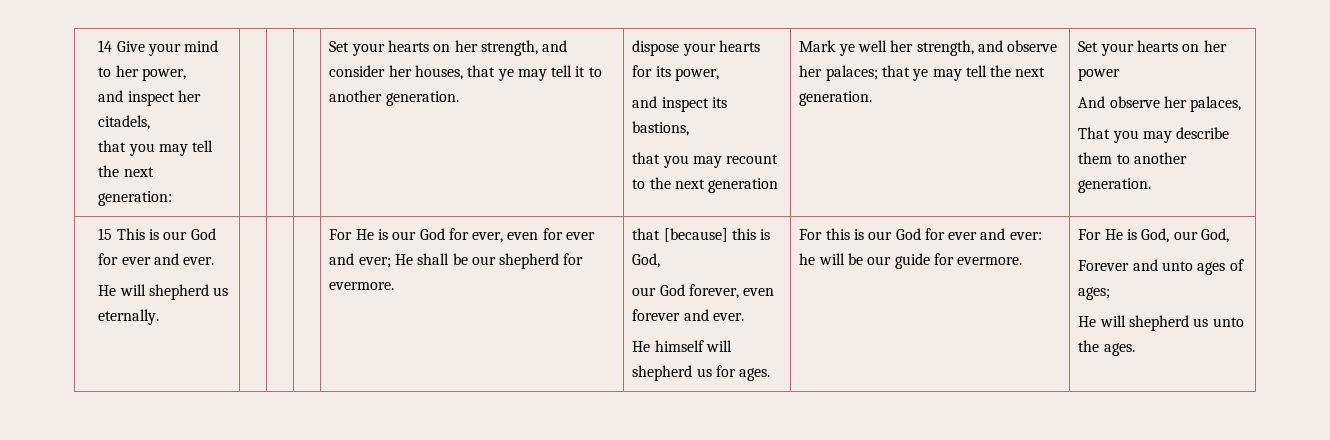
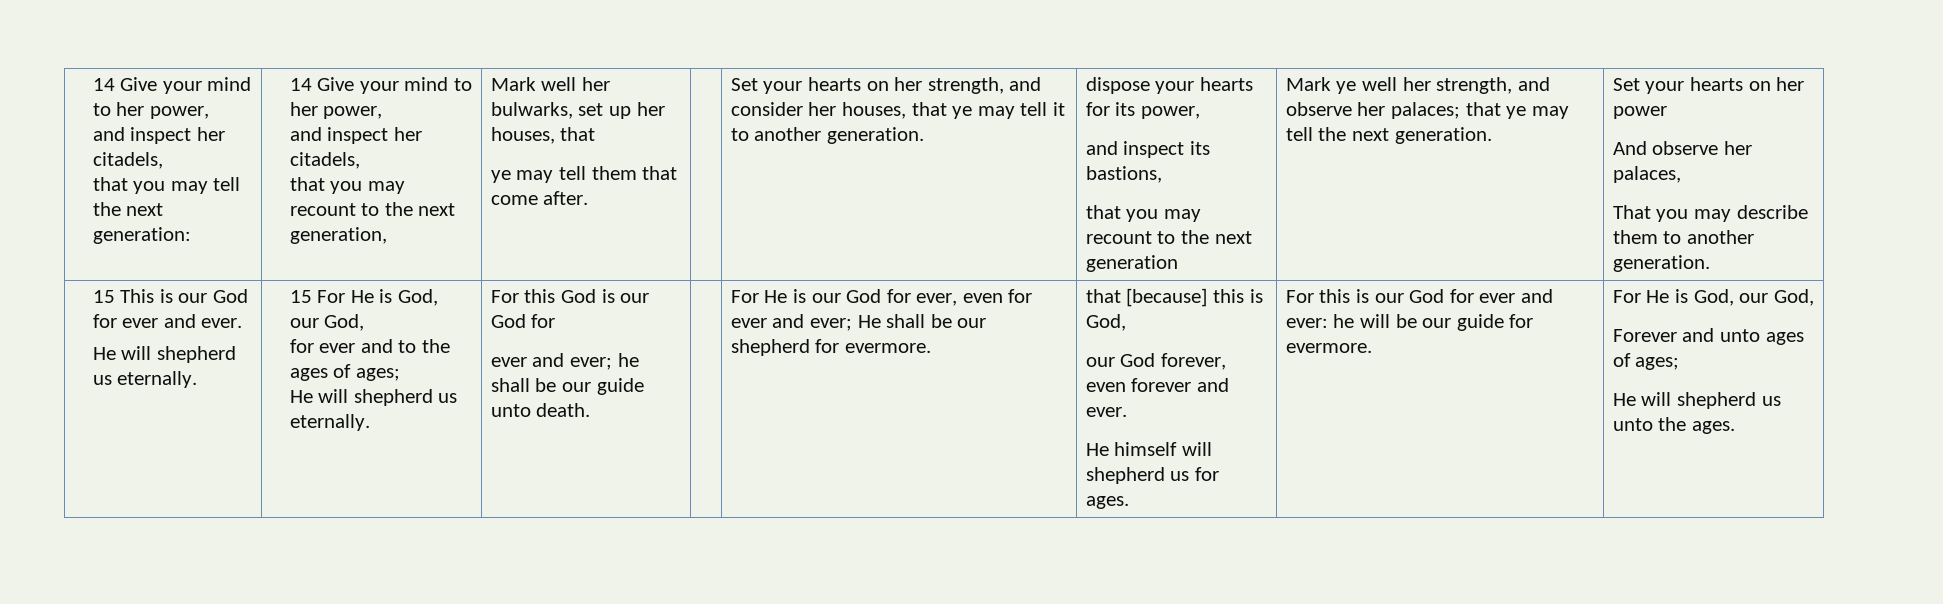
(173, 198) | -> [289,77,472,94] [289,102,383,119] [289,127,422,144] [289,152,360,169] [289,177,405,194] [289,202,456,216] [289,227,387,244] [490,77,611,91] [490,102,665,119] [490,127,596,144] [490,166,678,183] [490,191,589,205] 14 Give your mind to her power, // and inspect her citadels, // that you may recount to the next generation, | Mark well her bulwarks, set up her houses, that // ye may tell them that come after.
(160, 317) | -> [289,289,438,306] [289,314,365,331] [289,339,450,353] [289,364,400,381] [289,389,458,406] [289,414,370,431] [490,289,650,303] [490,314,556,328] [490,353,639,370] [490,378,644,395] [490,403,591,417] 15 For He is God, our God, // for ever and to the ages of ages; // He will shepherd us eternally. | For this God is our God for // ever and ever; he shall be our guide unto death.

